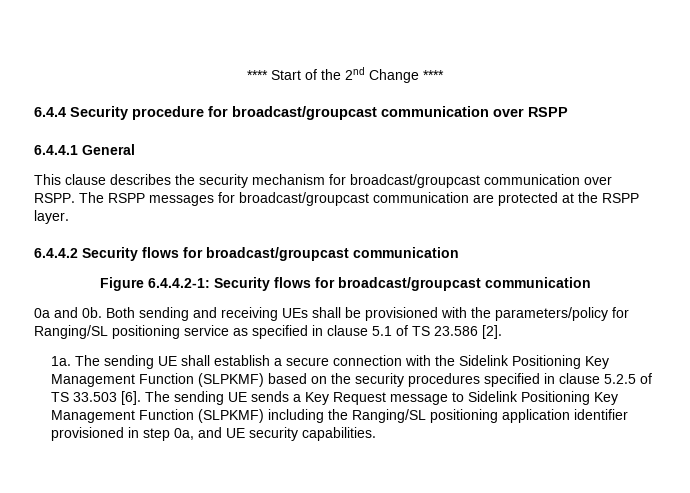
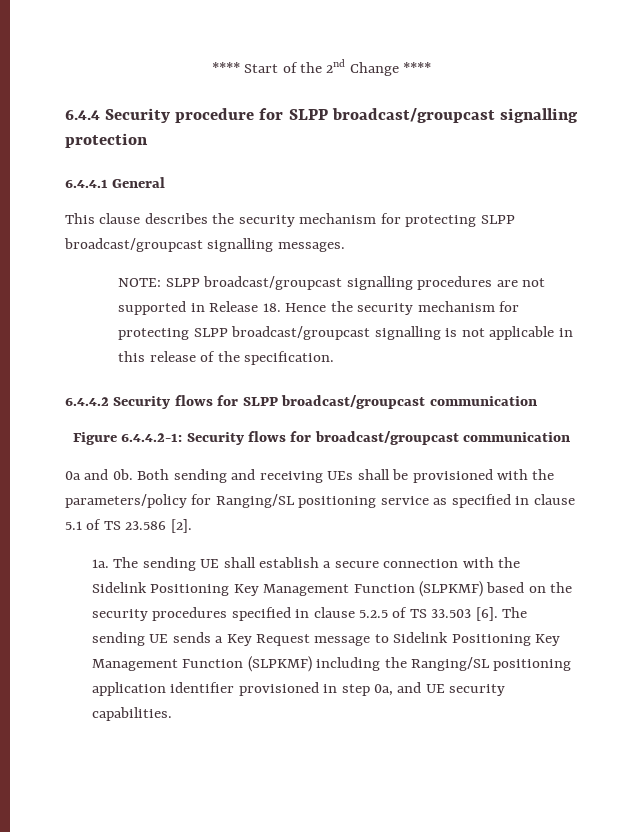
[232,106,568,120] broadcast/groupcast communication over RSPP -> [288,108,578,123] [65,133,148,148] SLPP broadcast/groupcast signalling protection
[350,174,612,188] [34,192,639,206] [34,210,69,224] broadcast/groupcast communication over RSPP. The RSPP messages for broadcast/groupcast communication are protected at the RSPP layer. -> [405,215,515,227] [64,238,345,252] [118,276,546,290] [118,301,519,315] [118,326,573,340] [118,351,335,365] protecting SLPP broadcast/groupcast signalling messages. // NOTE: SLPP broadcast/groupcast signalling procedures are not supported in Release 18. Hence the security mechanism for protecting SLPP broadcast/groupcast signalling is not applicable in this release of the specification.
(203, 252) none -> [242,397,278,406] SLPP

